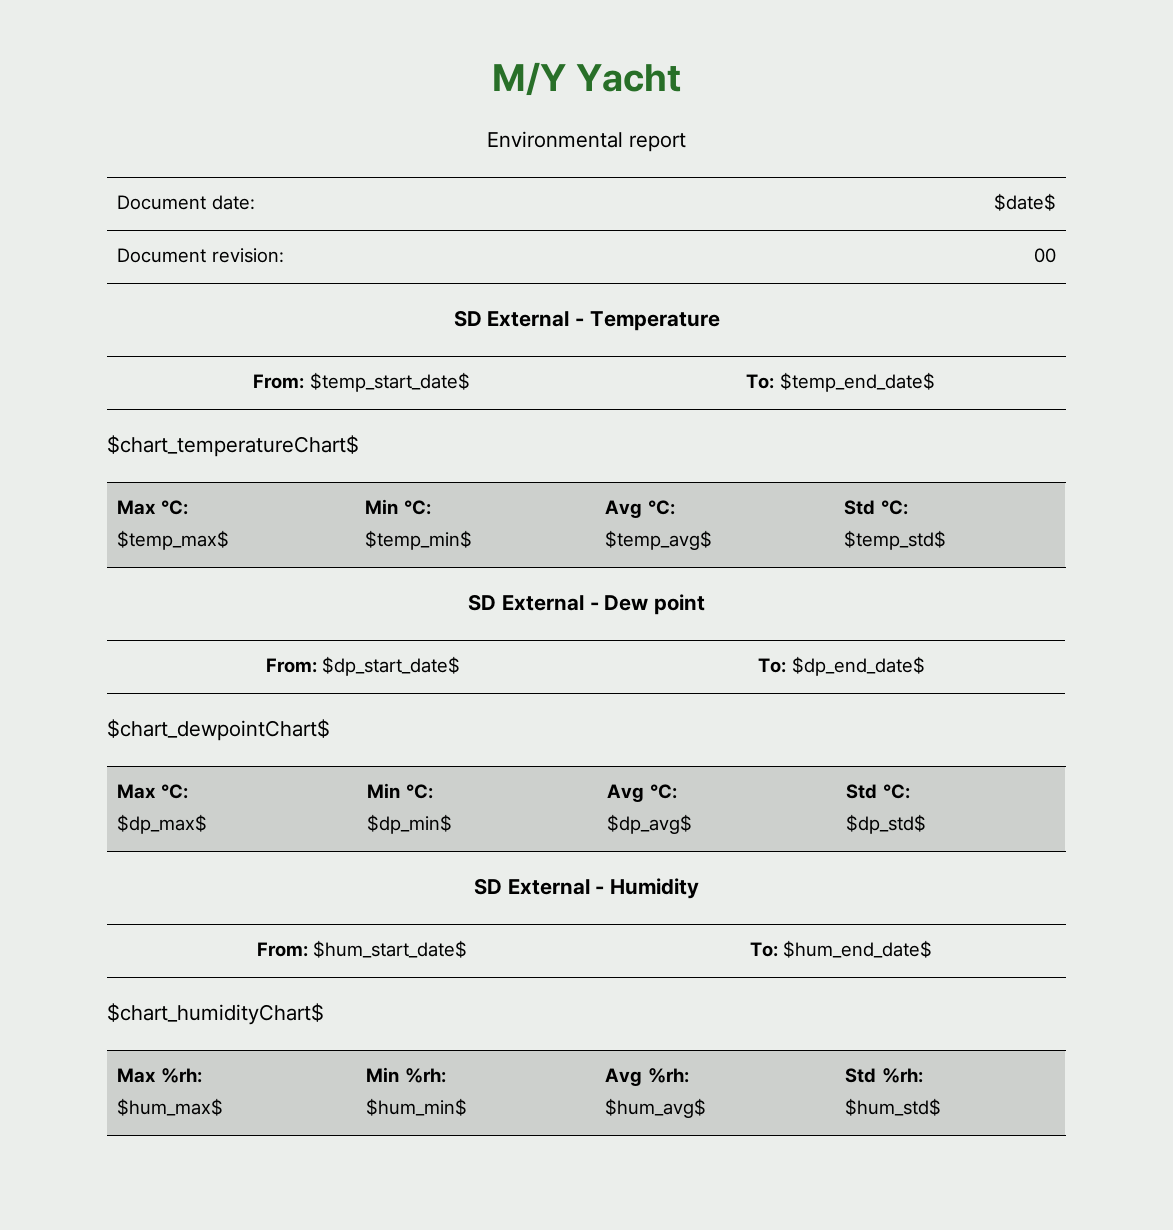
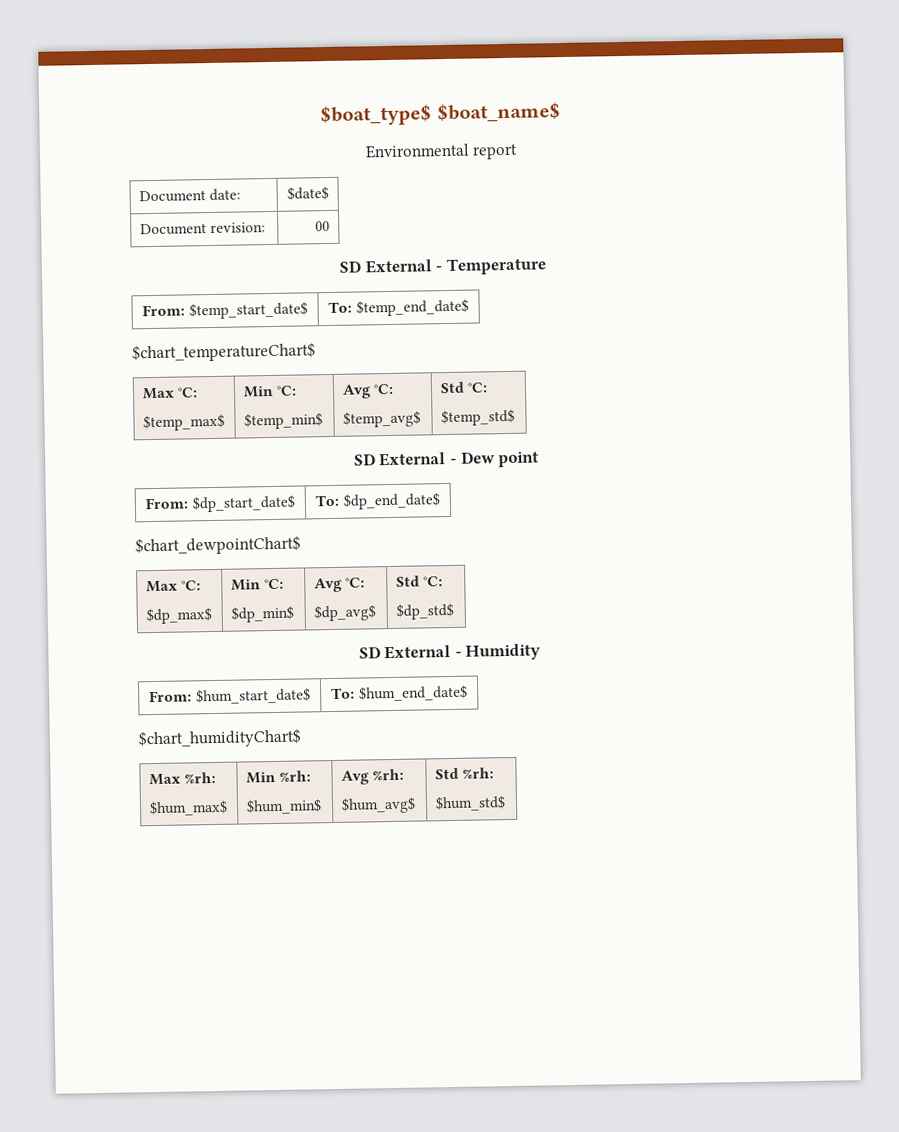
[491,62,682,96] M/Y Yacht -> [320,102,561,127] $boat_type$ $boat_name$

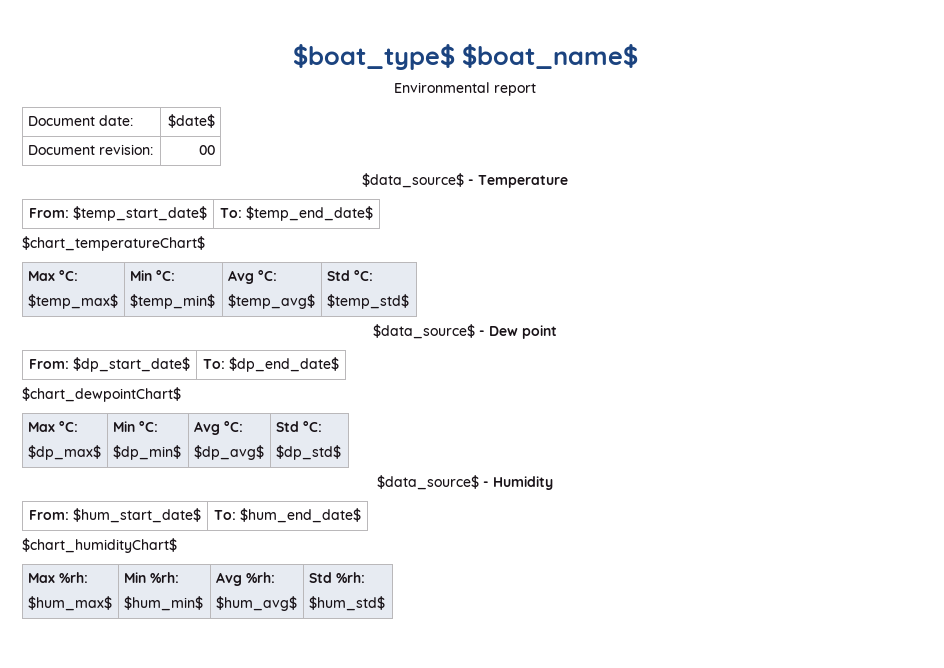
[339,259,433,274] SD External -> [362,173,464,188] $data_source$
[353,452,447,467] SD External -> [373,324,475,339] $data_source$
[358,644,452,660] SD External -> [377,475,479,490] $data_source$

